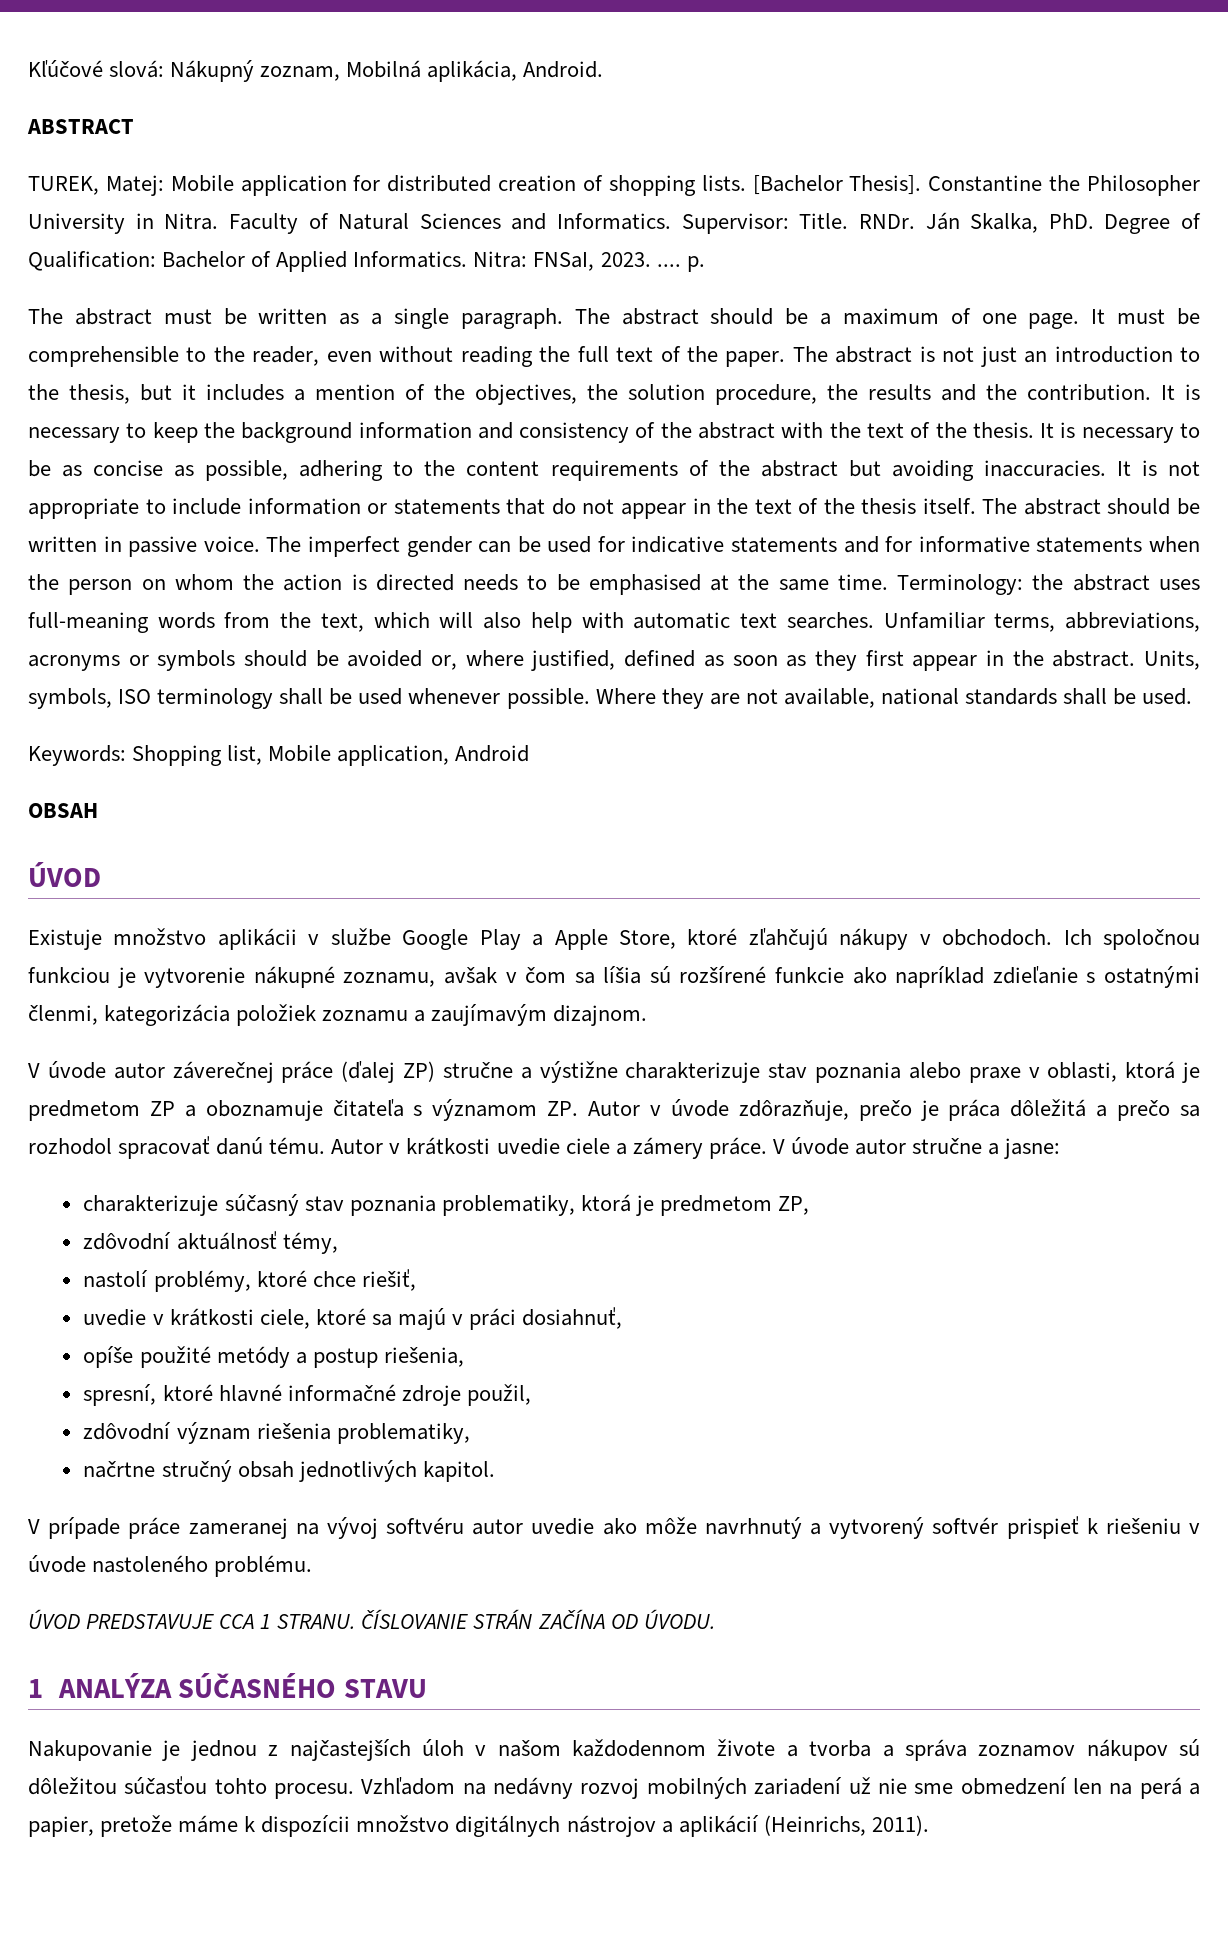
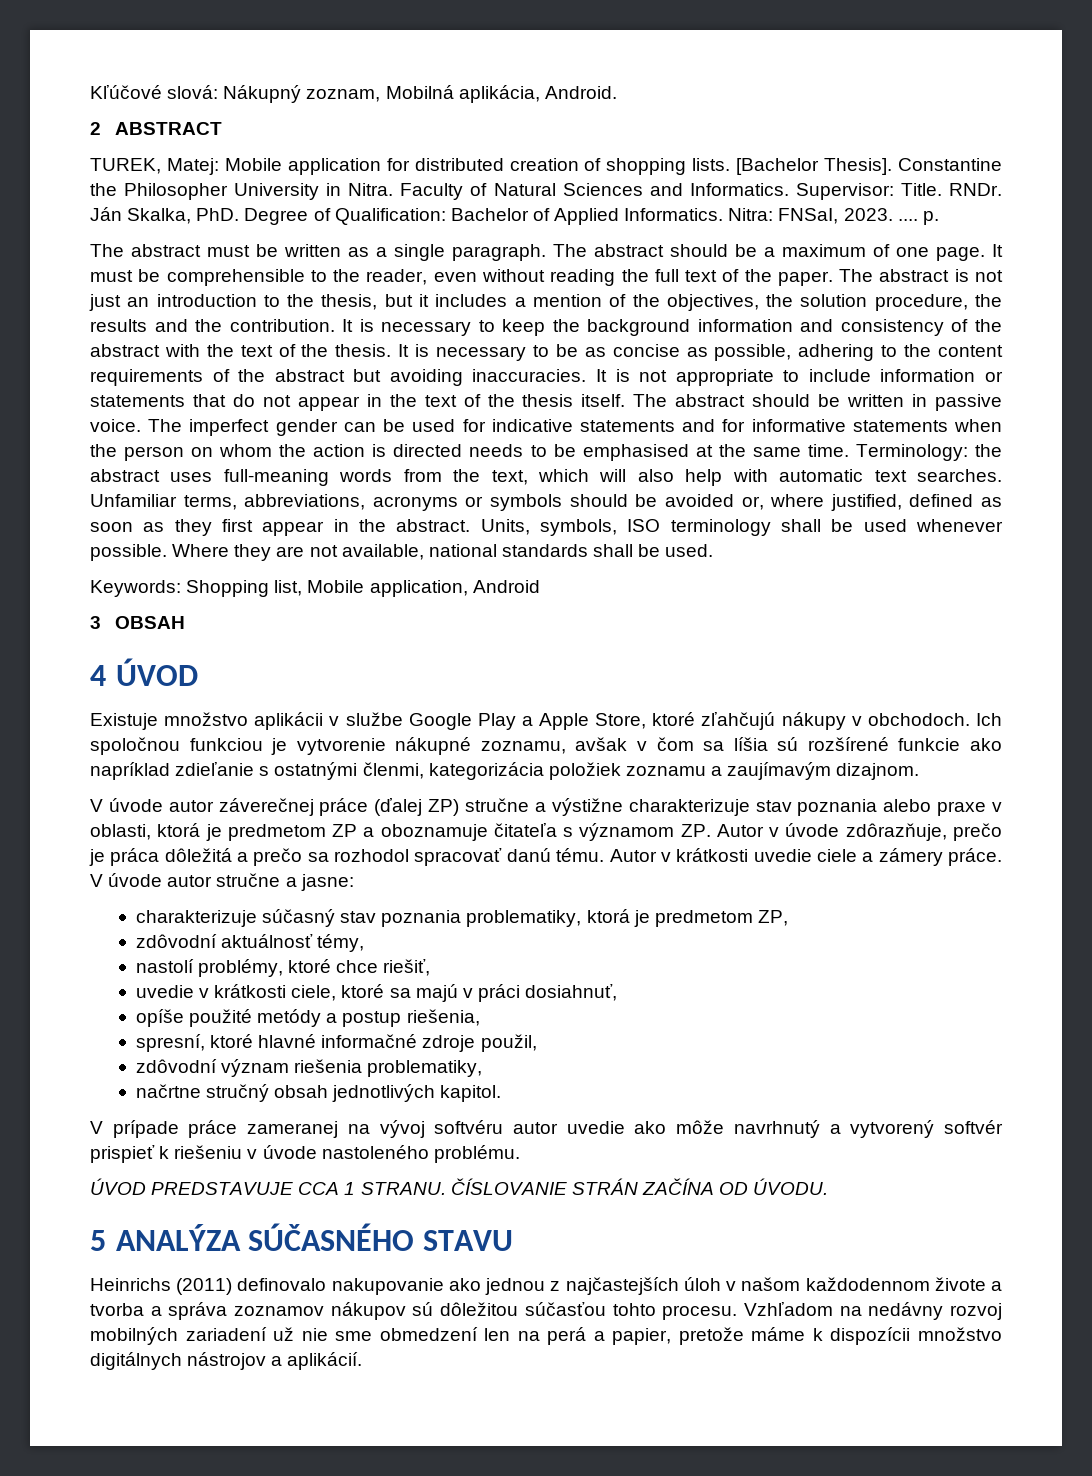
(604, 69) none -> [90,122,101,135] 2
(530, 753) none -> [90,616,101,629] 3
(98, 810) none -> [90,665,106,686] 4
[28,1679,43,1698] 1 -> [90,1230,106,1251] 5
[28,1740,181,1761] Nakupovanie je -> [90,1278,481,1295] Heinrichs (2011) definovalo nakupovanie ako
[678,1815,929,1837] aplikácií (Heinrichs, 2011). -> [287,1352,363,1370] aplikácií.

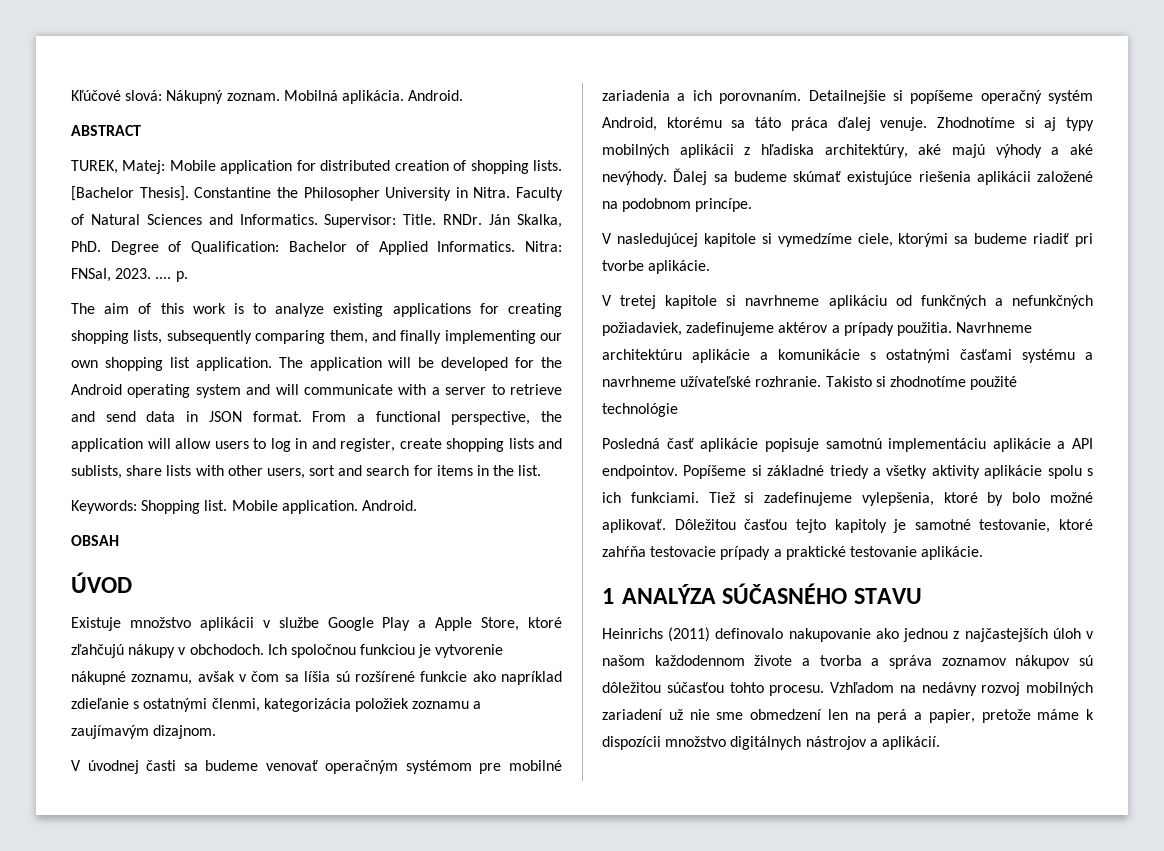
[306,85,617,103] [90,122,101,135] zoznam, Mobilná aplikácia, Android. // 2 -> [226,90,464,104] zoznam. Mobilná aplikácia. Android. //
[131,244,1003,261] [90,269,1004,286] [89,294,1002,311] [90,319,1002,336] [90,344,1004,361] [90,369,1003,386] [90,394,1003,411] [90,419,1002,436] [90,444,1002,461] [90,469,1003,486] [90,494,1003,511] [90,519,1004,536] [90,544,714,561] [90,580,540,597] [90,616,101,629] abstract must be written as a single paragraph. The abstract should be a maximum of one page. It must be comprehensible to the reader, even without reading the full text of the paper. The abstract is not just an introduction to the thesis, but it includes a mention of the objectives, the solution procedure, the results and the contribution. It is necessary to keep the background information and consistency of the abstract with the text of the thesis. It is necessary to be as concise as possible, adhering to the content requirements of the abstract but avoiding inaccuracies. It is not appropriate to include information or statements that do not appear in the text of the thesis itself. The abstract should be written in passive voice. The imperfect gender can be used for indicative statements and for informative statements when the person on whom the action is directed needs to be emphasised at the same time. Terminology: the abstract uses full-meaning words from the text, which will also help with automatic text searches. Unfamiliar terms, abbreviations, acronyms or symbols should be avoided or, where justified, defined as soon as they first appear in the abstract. Units, symbols, ISO terminology shall be used whenever possible. Where they are not available, national standards shall be used. // Keywords: Shopping list, Mobile application, Android // 3 -> [104,303,562,317] [71,330,562,344] [71,357,562,371] [71,384,562,398] [71,411,562,425] [71,438,562,452] [71,465,542,479] [71,500,417,514] aim of this work is to analyze existing applications for creating shopping lists, subsequently comparing them, and finally implementing our own shopping list application. The application will be developed for the Android operating system and will communicate with a server to retrieve and send data in JSON format. From a functional perspective, the application will allow users to log in and register, create shopping lists and sublists, share lists with other users, sort and search for items in the list. // Keywords: Shopping list. Mobile application. Android. //
[90,665,106,686] 4 -> (119, 540) none
[108,798,1003,816] [90,823,1002,841] [89,848,1003,866] [90,873,354,891] [135,909,788,927] [135,934,365,952] [135,959,431,977] [135,984,618,1002] [135,1009,480,1027] [135,1034,537,1052] [135,1059,483,1077] [135,1084,502,1102] [90,1120,1003,1138] [90,1145,520,1163] [90,1178,829,1195] [90,1230,106,1251] úvode autor záverečnej práce (ďalej ZP) stručne a výstižne charakterizuje stav poznania alebo praxe v oblasti, ktorá je predmetom ZP a oboznamuje čitateľa s významom ZP. Autor v úvode zdôrazňuje, prečo je práca dôležitá a prečo sa rozhodol spracovať danú tému. Autor v krátkosti uvedie ciele a zámery práce. V úvode autor stručne a jasne: // charakterizuje súčasný stav poznania problematiky, ktorá je predmetom ZP, // zdôvodní aktuálnosť témy, // nastolí problémy, ktoré chce riešiť, // uvedie v krátkosti ciele, ktoré sa majú v práci dosiahnuť, // opíše použité metódy a postup riešenia, // spresní, ktoré hlavné informačné zdroje použil, // zdôvodní význam riešenia problematiky, // načrtne stručný obsah jednotlivých kapitol. // V prípade práce zameranej na vývoj softvéru autor uvedie ako môže navrhnutý a vytvorený softvér prispieť k riešeniu v úvode nastoleného problému. // ÚVOD PREDSTAVUJE CCA 1 STRANU. ČÍSLOVANIE STRÁN ZAČÍNA OD ÚVODU. // 5 -> [87,760,562,774] [602,90,1093,104] [602,117,1094,131] [602,144,1093,158] [602,168,1093,185] [602,198,753,212] [602,233,1093,247] [602,260,711,274] [602,295,1093,309] [602,322,1033,336] [602,349,1093,363] [602,376,1018,390] [602,403,678,417] [602,438,1093,452] [602,465,1093,479] [602,492,1093,506] [602,519,1093,533] [602,546,984,560] [602,588,614,604] úvodnej časti sa budeme venovať operačným systémom pre mobilné zariadenia a ich porovnaním. Detailnejšie si popíšeme operačný systém Android, ktorému sa táto práca ďalej venuje. Zhodnotíme si aj typy mobilných aplikácii z hľadiska architektúry, aké majú výhody a aké nevýhody. Ďalej sa budeme skúmať existujúce riešenia aplikácii založené na podobnom princípe. // V nasledujúcej kapitole si vymedzíme ciele, ktorými sa budeme riadiť pri tvorbe aplikácie. // V tretej kapitole si navrhneme aplikáciu od funkčných a nefunkčných požiadaviek, zadefinujeme aktérov a prípady použitia. Navrhneme architektúru aplikácie a komunikácie s ostatnými časťami systému a navrhneme užívateľské rozhranie. Takisto si zhodnotíme použité technológie // Posledná časť aplikácie popisuje samotnú implementáciu aplikácie a API endpointov. Popíšeme si základné triedy a všetky aktivity aplikácie spolu s ich funkciami. Tiež si zadefinujeme vylepšenia, ktoré by bolo možné aplikovať. Dôležitou časťou tejto kapitoly je samotné testovanie, ktoré zahŕňa testovacie prípady a praktické testovanie aplikácie. // 1

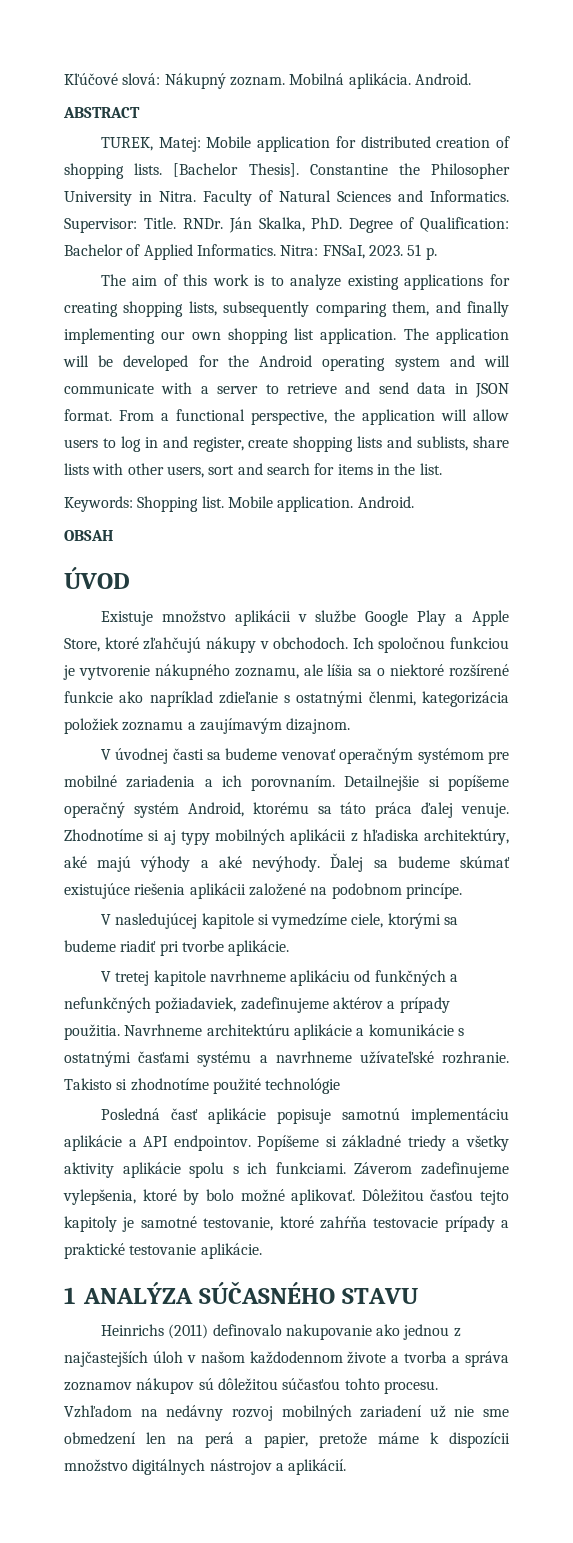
[155,277,172,279] .... -> [407,244,422,256] 51
[71,671,350,685] nákupné zoznamu, avšak v čom sa líšia sú -> [154,664,445,680] nákupného zoznamu, ale líšia sa o niektoré
[726,295,737,306] si -> (206, 978) none
[708,492,755,503] Tiež si -> [354,1162,413,1174] Záverom

